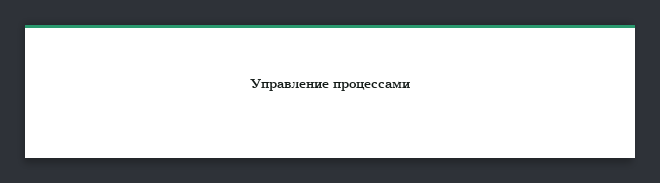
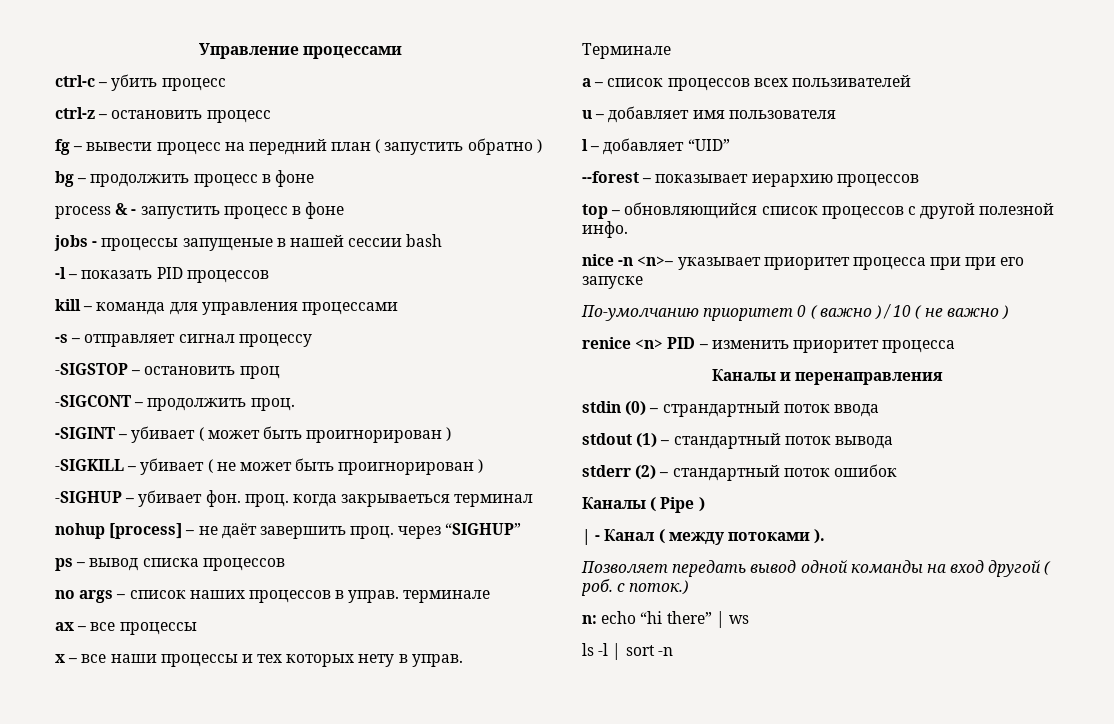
(410, 86) none -> [55,74,226,91] [55,107,271,123] [55,138,542,155] [55,170,314,187] [55,202,345,219] [54,234,443,251] [55,267,269,283] [55,299,398,315] [55,334,312,347] [55,363,280,379] [55,395,295,411] [55,426,452,443] [55,458,484,475] [55,490,534,507] [55,523,522,539] [55,558,285,571] [55,590,491,603] [55,622,197,635] [55,654,463,667] [582,43,671,59] [582,75,911,91] [582,106,836,123] [582,138,730,155] [582,171,919,187] [582,202,1055,219] [582,221,628,238] [582,254,1025,270] [582,276,643,289] [581,304,1009,321] [582,337,956,353] [711,369,944,385] [582,401,879,417] [582,433,893,449] [582,464,897,481] [582,497,705,513] [582,529,826,545] [581,560,1052,577] [581,579,689,596] [582,611,749,628] [582,643,673,660] // ctrl-c – убить процесс // ctrl-z – остановить процесс // fg – вывести процесс на передний план ( запустить обратно ) // bg – продолжить процесс в фоне // process & - запустить процесс в фоне // jobs - процессы запущеные в нашей сессии bash // -l – показать PID процессов // kill – команда для управления процессами // -s – отправляет сигнал процессу // -SIGSTOP – остановить проц // -SIGCONT – продолжить проц. // -SIGINT – убивает ( может быть проигнорирован ) // -SIGKILL – убивает ( не может быть проигнорирован ) // -SIGHUP – убивает фон. проц. когда закрываеться терминал // nohup [process] – не даёт завершить проц. через “SIGHUP” // ps – вывод списка процессов // no args – список наших процессов в управ. терминале // ax – все процессы // x – все наши процессы и тех которых нету в управ. Терминале // a – список процессов всех пользивателей // u – добавляет имя пользователя // l – добавляет “UID” // --forest – показывает иерархию процессов // top – обновляющийся список процессов с другой полезной инфо. // nice -n <n>– указывает приоритет процесса при при его запуске // По-умолчанию приоритет 0 ( важно ) / 10 ( не важно ) // renice <n> PID – изменить приоритет процесса // Каналы и перенаправления // stdin (0) – страндартный поток ввода // stdout (1) – стандартный поток вывода // stderr (2) – стандартный поток ошибок // Каналы ( Pipe ) // | - Канал ( между потоками ). // Позволяет передать вывод одной команды на вход другой ( роб. с поток.) // n: echo “hi there” | ws // ls -l | sort -n

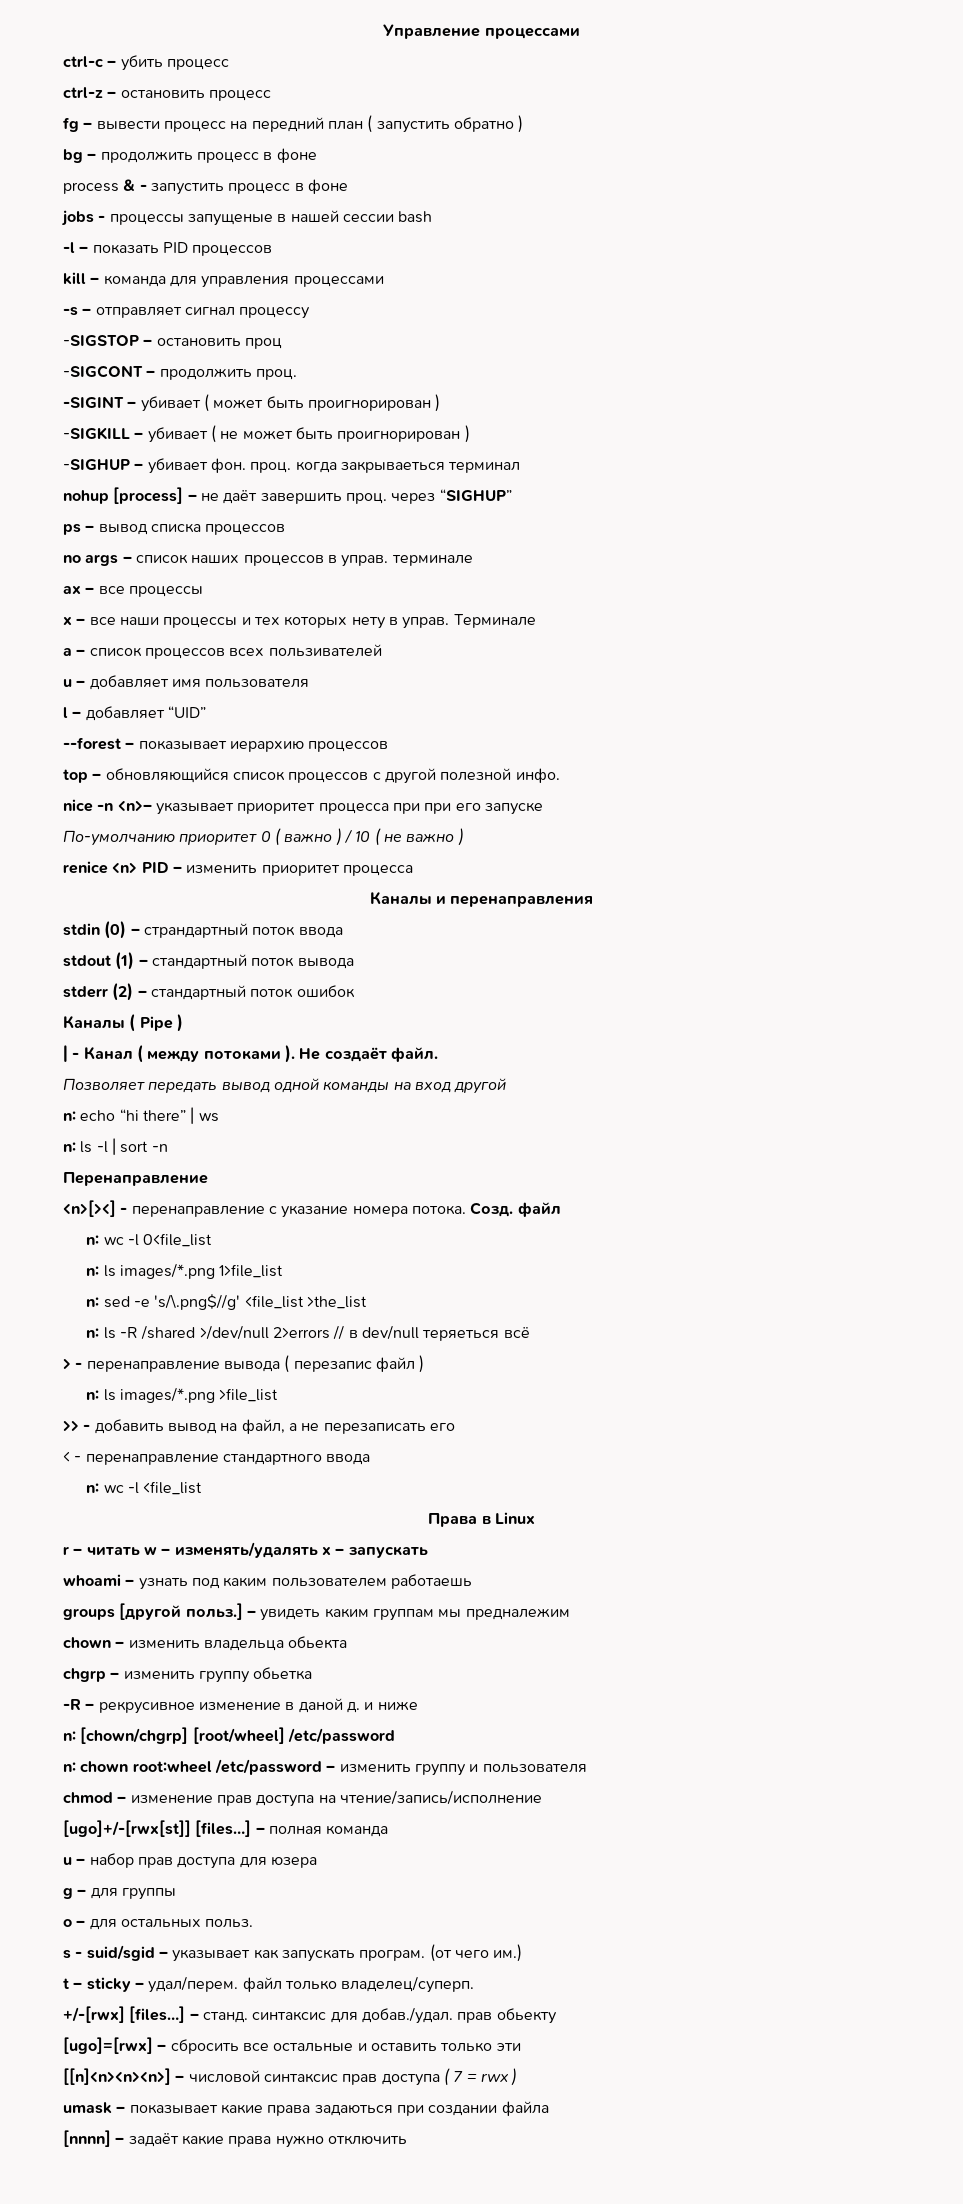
(826, 536) none -> [299,1047,438,1062] Не создаёт файл.
[1044,561,1052,575] [581,579,689,596] ( роб. с поток.) -> (507, 1086) none
(749, 619) none -> [63,1142,76,1152] n:
(673, 651) none -> [63,1172,208,1186] [63,1200,561,1218] [86,1233,213,1247] [86,1263,284,1279] [86,1294,367,1310] [86,1325,530,1341] [63,1355,425,1373] [86,1387,279,1403] [63,1419,455,1434] [63,1451,371,1465] [86,1481,203,1495] [428,1512,535,1527] [63,1542,428,1558] [63,1574,472,1590] [63,1603,570,1621] [63,1636,348,1651] [63,1667,313,1683] [63,1698,418,1714] [63,1727,395,1744] [63,1759,587,1776] [63,1790,542,1807] [63,1820,389,1837] [63,1853,317,1869] [63,1888,176,1900] [63,1919,254,1930] [63,1944,523,1962] [63,1976,475,1993] [63,2006,557,2024] [63,2037,521,2054] [63,2068,518,2086] [63,2101,549,2116] [63,2130,407,2148] // Перенаправление // <n>[><] - перенаправление с указание номера потока. Созд. файл // n: wc -l 0<file_list // n: ls images/*.png 1>file_list // n: sed -e 's/\.png$//g' <file_list >the_list // n: ls -R /shared >/dev/null 2>errors // в dev/null теряеться всё // > - перенаправление вывода ( перезапис файл ) // n: ls images/*.png >file_list // >> - добавить вывод на файл, а не перезаписать его // < - перенаправление стандартного ввода // n: wc -l <file_list // Права в Linux // r – читать w – изменять/удалять x – запускать // whoami – узнать под каким пользователем работаешь // groups [другой польз.] – увидеть каким группам мы предналежим // chown – изменить владельца обьекта // chgrp – изменить группу обьетка // -R – рекрусивное изменение в даной д. и ниже // n: [chown/chgrp] [root/wheel] /etc/password // n: chown root:wheel /etc/password – изменить группу и пользователя // chmod – изменение прав доступа на чтение/запись/исполнение // [ugo]+/-[rwx[st]] [files…] – полная команда // u – набор прав доступа для юзера // g – для группы // o – для остальных польз. // s - suid/sgid – указывает как запускать програм. (от чего им.) // t – sticky – удал/перем. файл только владелец/суперп. // +/-[rwx] [files…] – станд. синтаксис для добав./удал. прав обьекту // [ugo]=[rwx] – сбросить все остальные и оставить только эти // [[n]<n><n><n>] – числовой синтаксис прав доступа ( 7 = rwx ) // umask – показывает какие права задаються при создании файла // [nnnn] – задаёт какие права нужно отключить

